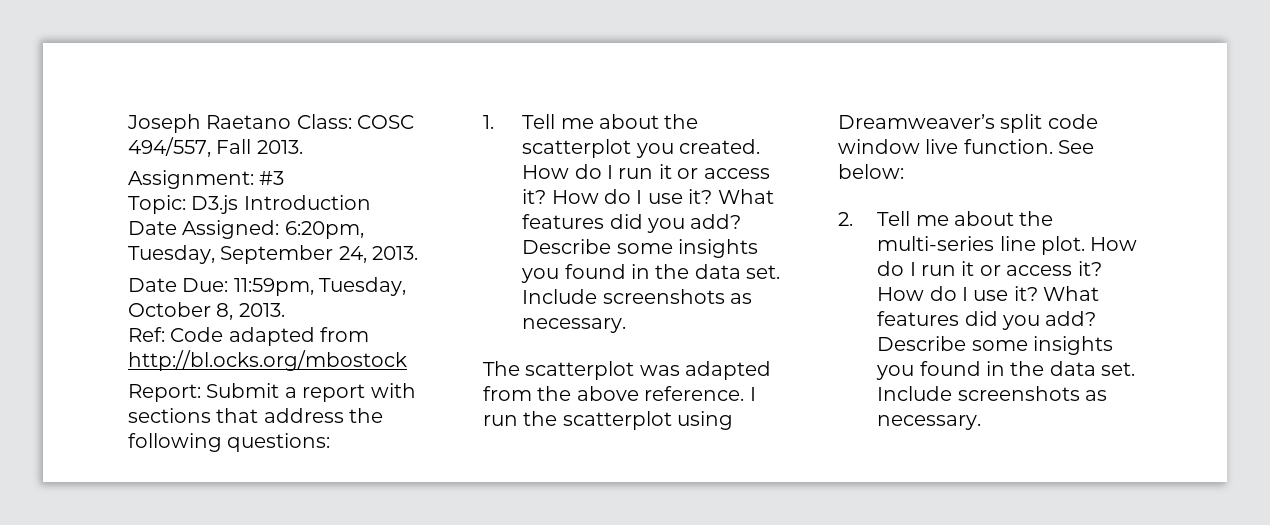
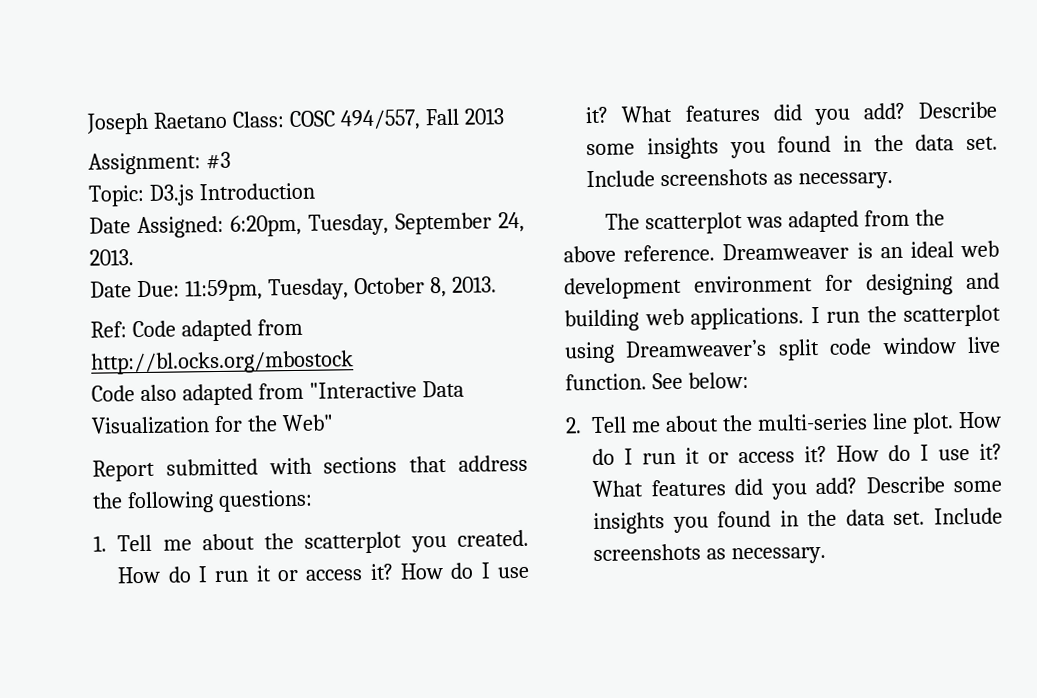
[256,140,303,154] 2013. -> [463,108,505,125] 2013
[128,383,366,402] Report: Submit a report -> [91,380,464,406] [91,414,334,435] [92,458,258,482] Code also adapted from "Interactive Data Visualization for the Web" // Report submitted
(745, 393) none -> [722,240,1000,261] [564,272,1000,300] [564,307,804,332] Dreamweaver is an ideal web development environment for designing and building web applications.

